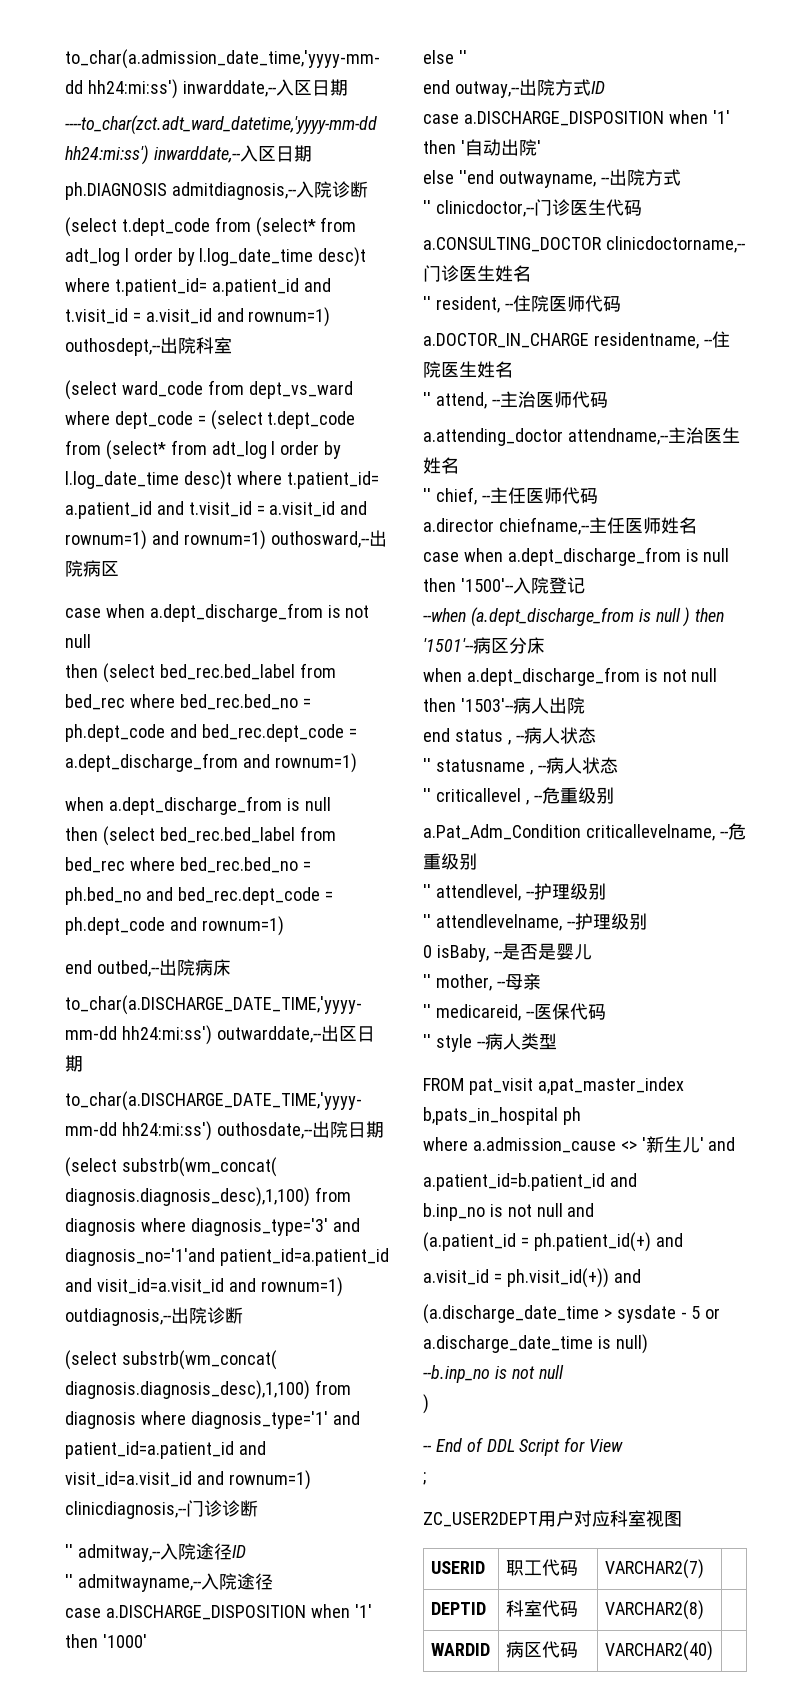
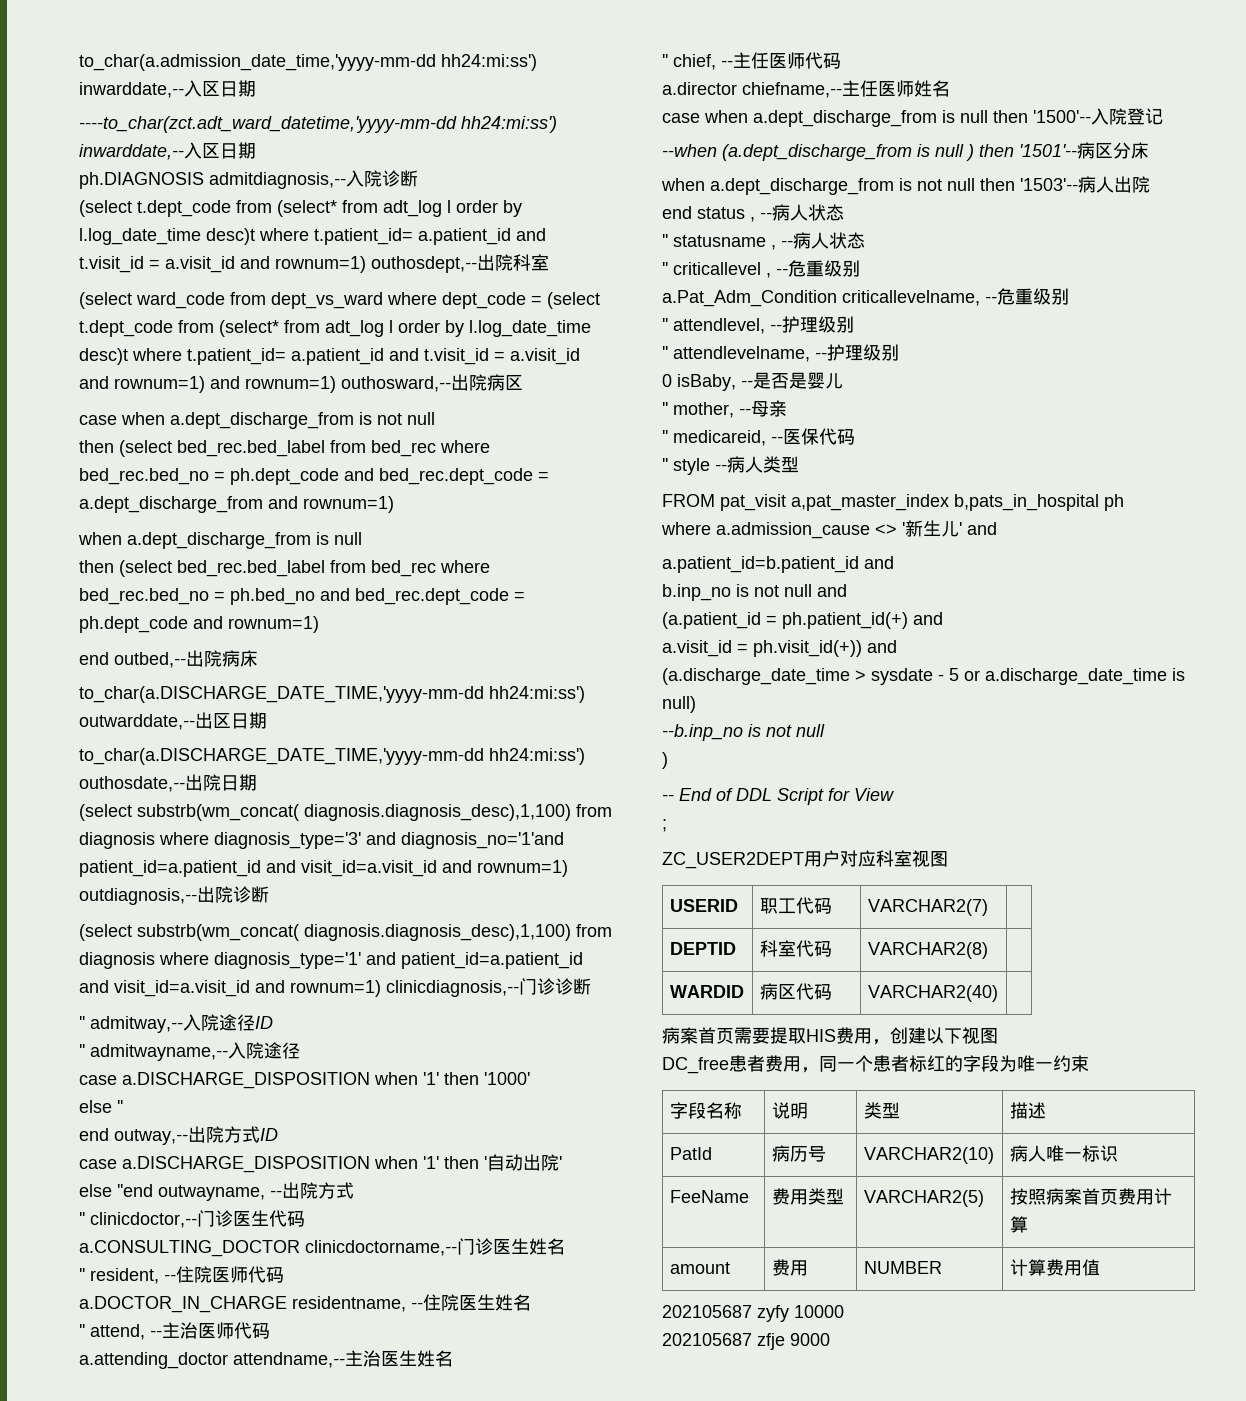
(713, 1651) none -> [662,1027,998,1045] [662,1055,1089,1074] [669,1102,742,1119] [771,1102,808,1119] [863,1102,900,1119] [1009,1102,1046,1119] [669,1147,712,1160] [771,1145,826,1162] [863,1147,994,1164] [1009,1145,1118,1162] [669,1190,749,1203] [771,1188,844,1205] [863,1190,984,1207] [1009,1188,1172,1205] [1009,1216,1028,1233] [669,1262,730,1274] [771,1259,808,1276] [863,1261,942,1274] [1009,1259,1100,1276] [662,1305,844,1322] [662,1333,830,1350] // 病案首页需要提取HIS费用，创建以下视图 // DC_free患者费用，同一个患者标红的字段为唯一约束 // 字段名称 | 说明 | 类型 | 描述 // PatId | 病历号 | VARCHAR2(10) | 病人唯一标识 // FeeName | 费用类型 | VARCHAR2(5) | 按照病案首页费用计算 // amount | 费用 | NUMBER | 计算费用值 // 202105687 zyfy 10000 // 202105687 zfje 9000

